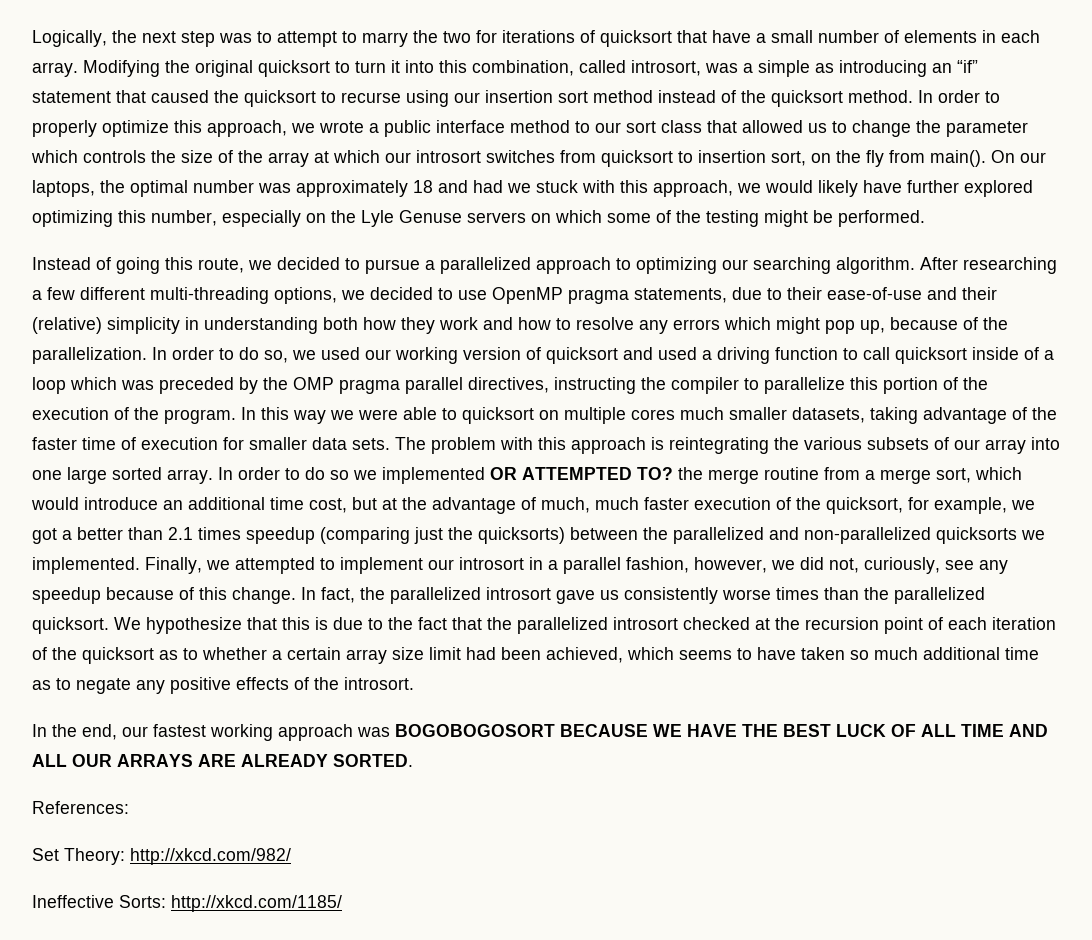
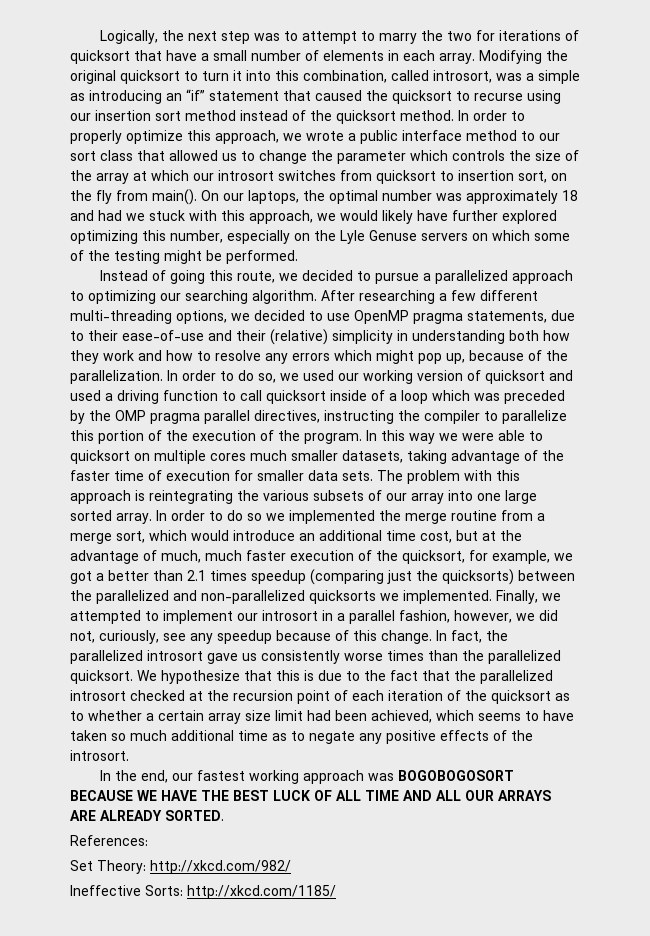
[490,467,673,480] OR ATTEMPTED TO? -> (375, 517) none

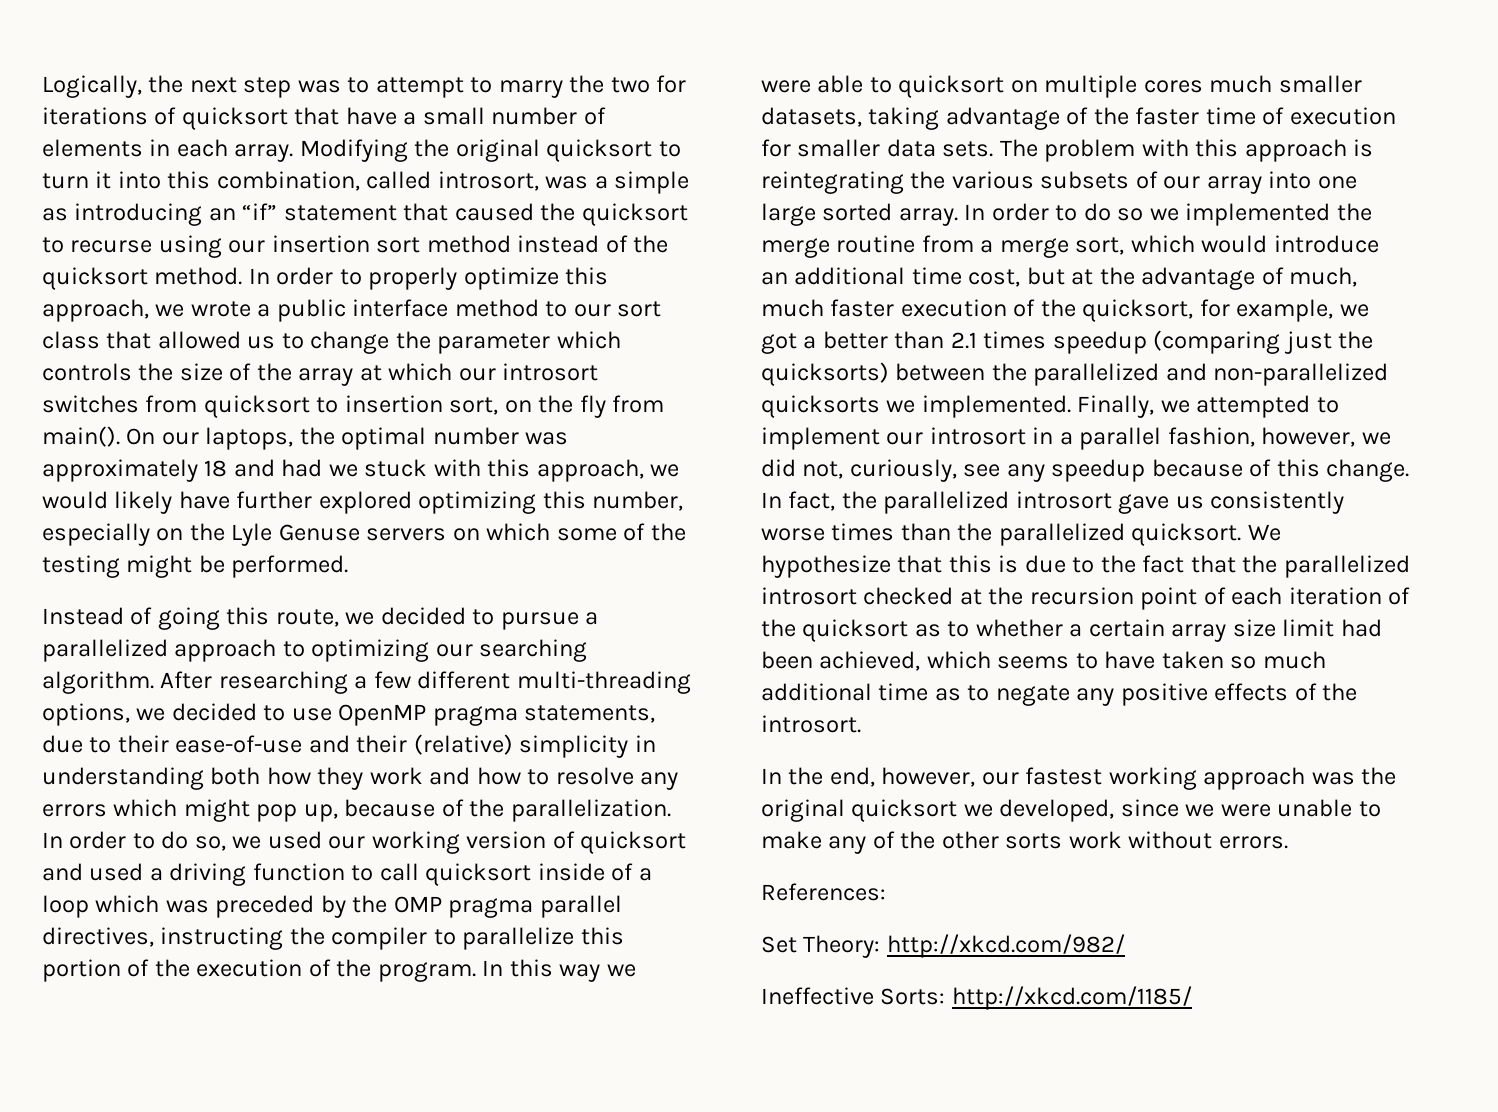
(169, 776) none -> [881,767,976,787] however,
[398,770,515,781] [70,790,551,801] [70,810,224,821] BOGOBOGOSORT BECAUSE WE HAVE THE BEST LUCK OF ALL TIME AND ALL OUR ARRAYS ARE ALREADY SORTED. -> [1361,767,1397,785] [761,799,1381,822] [761,831,1288,854] the original quicksort we developed, since we were unable to make any of the other sorts work without errors.

